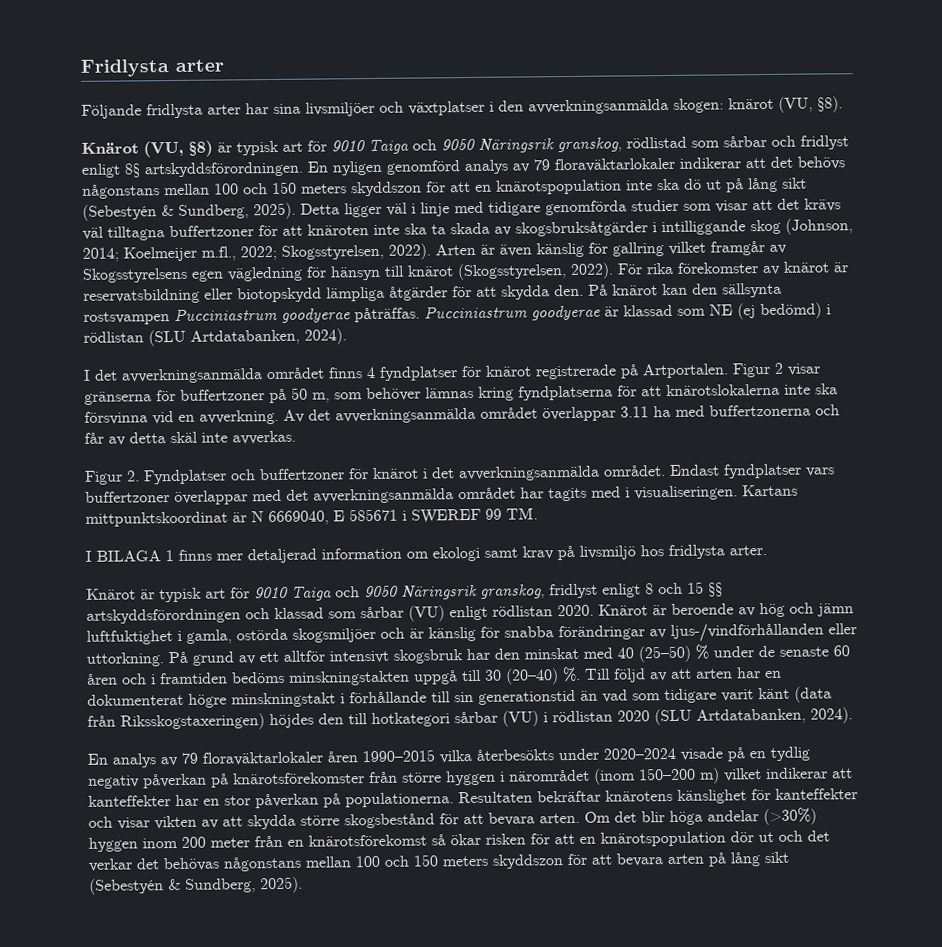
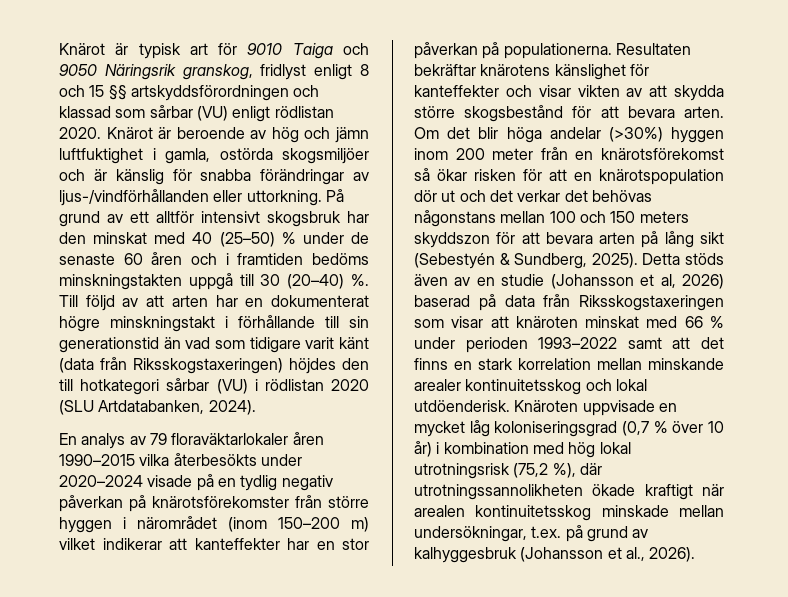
[80,59,224,77] [81,96,843,119] [81,135,849,158] [81,156,845,178] [82,177,807,199] [82,198,841,221] [82,218,853,241] [82,241,787,262] [82,261,848,283] [83,282,782,304] [83,302,831,325] [83,328,347,347] [83,362,821,384] [84,383,838,405] [84,404,840,425] [84,430,296,446] [84,463,835,485] [85,484,798,506] [85,507,538,527] [85,544,767,564] Fridlysta arter // Följande fridlysta arter har sina livsmiljöer och växtplatser i den avverkningsanmälda skogen: knärot (VU, §8). // Knärot (VU, §8) är typisk art för 9010 Taiga och 9050 Näringsrik granskog, rödlistad som sårbar och fridlyst enligt 8§ artskyddsförordningen. En nyligen genomförd analys av 79 floraväktarlokaler indikerar att det behövs någonstans mellan 100 och 150 meters skyddszon för att en knärotspopulation inte ska dö ut på lång sikt (Sebestyén & Sundberg, 2025). Detta ligger väl i linje med tidigare genomförda studier som visar att det krävs väl tilltagna buffertzoner för att knäroten inte ska ta skada av skogsbruksåtgärder i intilliggande skog (Johnson, 2014; Koelmeijer m.fl., 2022; Skogsstyrelsen, 2022). Arten är även känslig för gallring vilket framgår av Skogsstyrelsens egen vägledning för hänsyn till knärot (Skogsstyrelsen, 2022). För rika förekomster av knärot är reservatsbildning eller biotopskydd lämpliga åtgärder för att skydda den. På knärot kan den sällsynta rostsvampen Pucciniastrum goodyerae påträffas. Pucciniastrum goodyerae är klassad som NE (ej bedömd) i rödlistan (SLU Artdatabanken, 2024). // I det avverkningsanmälda området finns 4 fyndplatser för knärot registrerade på Artportalen. Figur 2 visar gränserna för buffertzoner på 50 m, som behöver lämnas kring fyndplatserna för att knärotslokalerna inte ska försvinna vid en avverkning. Av det avverkningsanmälda området överlappar 3.11 ha med buffertzonerna och får av detta skäl inte avverkas. // Figur 2. Fyndplatser och buffertzoner för knärot i det avverkningsanmälda området. Endast fyndplatser vars buffertzoner överlappar med det avverkningsanmälda området har tagits med i visualiseringen. Kartans mittpunktskoordinat är N 6669040, E 585671 i SWEREF 99 TM. // I BILAGA 1 finns mer detaljerad information om ekologi samt krav på livsmiljö hos fridlysta arter. // -> (59, 49) none
(303, 885) none -> [642,253,724,265] [414,274,724,289] [414,294,724,311] [414,316,724,328] [414,337,724,353] [414,358,724,370] [414,379,647,395] [414,400,677,416] [414,420,724,437] [414,441,631,458] [414,463,602,479] [414,484,724,500] [414,505,724,521] [414,525,649,542] [414,547,696,563] Detta stöds även av en studie (Johansson et al, 2026) baserad på data från Riksskogstaxeringen som visar att knäroten minskat med 66 % under perioden 1993–2022 samt att det finns en stark korrelation mellan minskande arealer kontinuitetsskog och lokal utdöenderisk. Knäroten uppvisade en mycket låg koloniseringsgrad (0,7 % över 10 år) i kombination med hög lokal utrotningsrisk (75,2 %), där utrotningssannolikheten ökade kraftigt när arealen kontinuitetsskog minskade mellan undersökningar, t.ex. på grund av kalhyggesbruk (Johansson et al., 2026).

